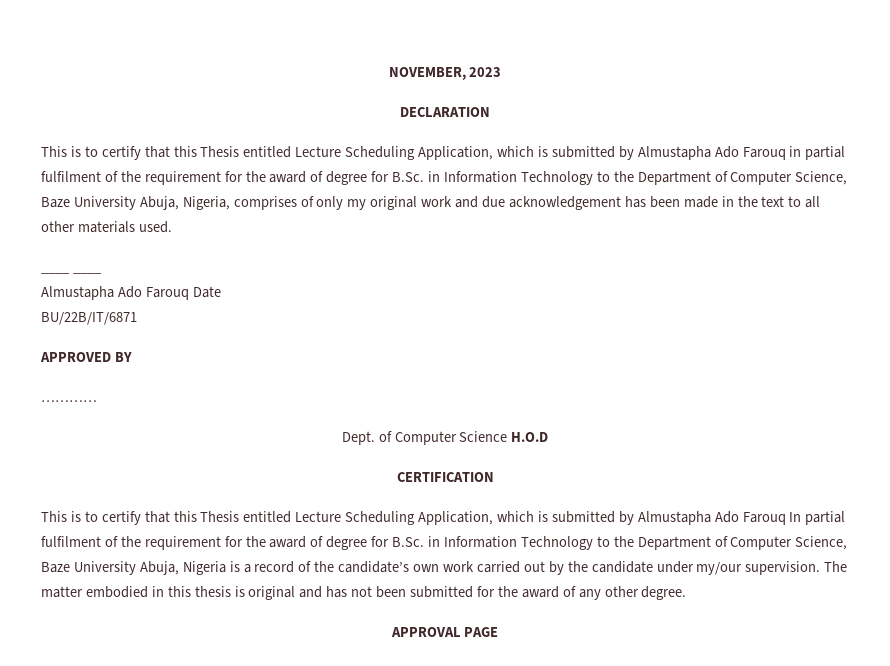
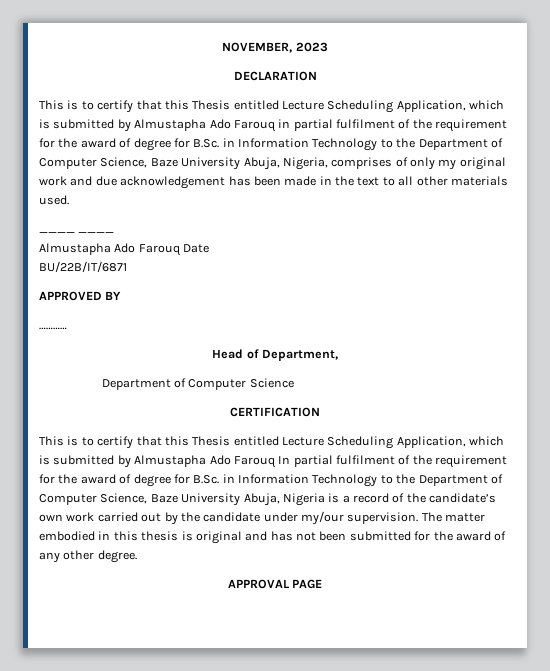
[341,431,375,445] Dept. -> [212,349,338,361] [101,379,171,390] Head of Department, // Department
[511,432,549,442] H.O.D -> (294, 383) none

